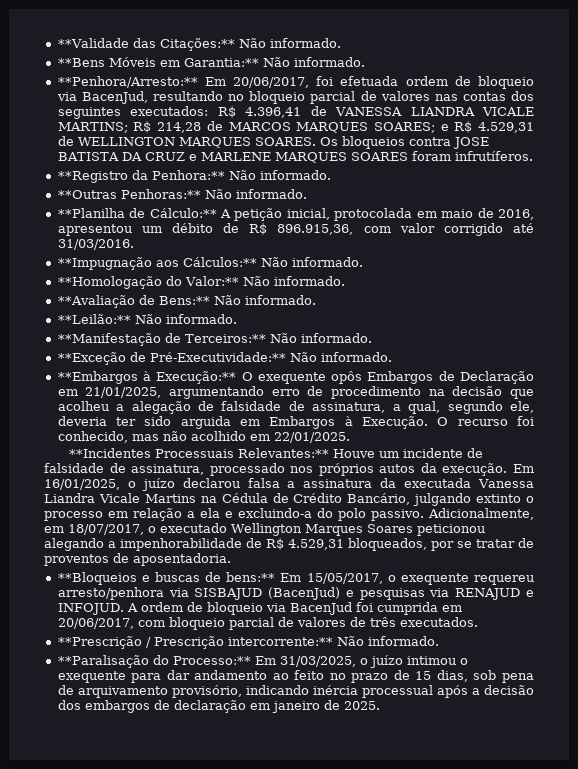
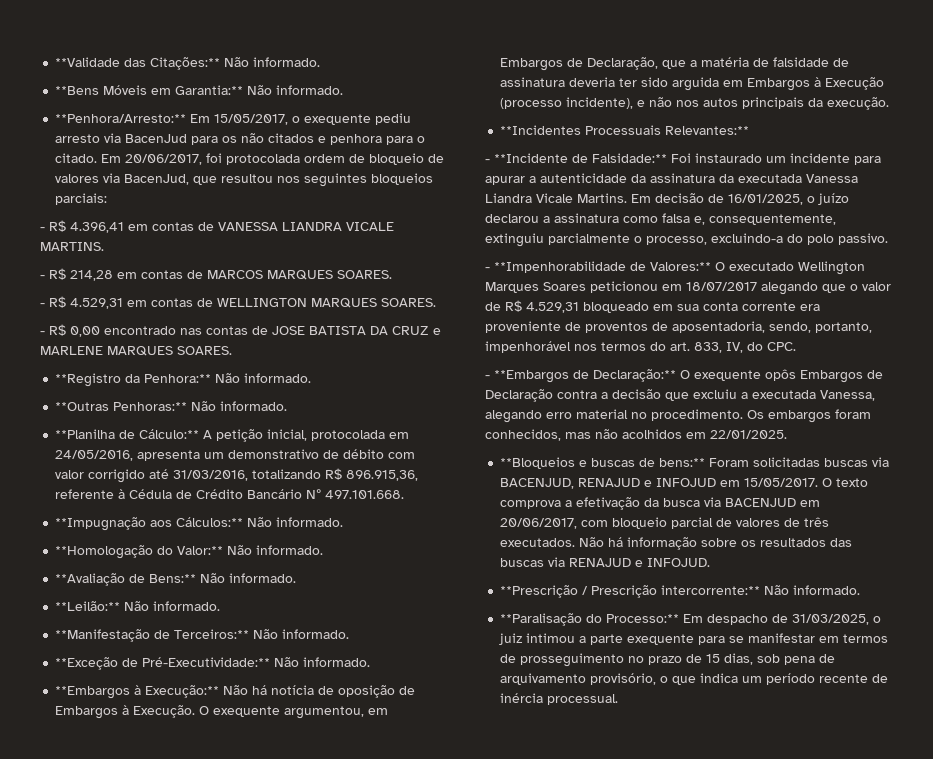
(226, 81) none -> [214,113,412,125] [55,133,426,145] [55,153,122,163] 15/05/2017, o exequente pediu arresto via BacenJud para os não citados e penhora para o citado. Em
[340,76,534,89] [56,91,534,104] [57,106,534,119] [57,121,535,133] [57,136,451,149] efetuada ordem de bloqueio via BacenJud, resultando no bloqueio parcial de valores nas contas dos seguintes executados: R$ 4.396,41 de VANESSA LIANDRA VICALE MARTINS; R$ 214,28 de MARCOS MARQUES SOARES; e R$ 4.529,31 de WELLINGTON MARQUES SOARES. Os bloqueios contra -> [226,153,445,165] [55,173,434,187] [55,193,108,205] [40,220,394,233] [40,242,104,251] [40,268,392,281] [40,296,436,309] [40,324,268,337] protocolada ordem de bloqueio de valores via BacenJud, que resultou nos seguintes bloqueios parciais: // - R$ 4.396,41 em contas de VANESSA LIANDRA VICALE MARTINS. // - R$ 214,28 em contas de MARCOS MARQUES SOARES. // - R$ 4.529,31 em contas de WELLINGTON MARQUES SOARES. // - R$ 0,00 encontrado nas contas de
[350,151,533,161] SOARES foram infrutíferos. -> [177,346,232,355] SOARES.
[441,208,534,220] [57,223,535,236] [57,239,134,250] maio de 2016, apresentou um débito de R$ 896.915,36, com valor corrigido até 31/03/2016. -> [55,449,416,461] [55,468,419,483] [55,489,405,499] 24/05/2016, apresenta um demonstrativo de débito com valor corrigido até 31/03/2016, totalizando R$ 896.915,36, referente à Cédula de Crédito Bancário Nº 497.101.668.
[241,371,534,384] [57,386,534,399] [57,401,534,414] O exequente opôs Embargos de Declaração em 21/01/2025, argumentando erro de procedimento na decisão que acolheu a alegação de falsidade de assinatura, a qual, segundo ele, -> [223,685,416,698] [55,705,389,719] [500,57,850,71] [500,77,566,87] Não há notícia de oposição de Embargos à Execução. O exequente argumentou, em Embargos de Declaração, que a matéria de falsidade de assinatura
[362,416,534,429] [57,431,350,443] [69,448,484,458] [44,463,534,476] [44,478,296,491] Execução. O recurso foi conhecido, mas não acolhido em 22/01/2025. // **Incidentes Processuais Relevantes:** Houve um incidente de falsidade de assinatura, processado nos próprios autos da execução. Em 16/01/2025, o juízo declarou falsa a -> [825,77,885,90] [500,97,890,110] [500,125,750,135] [485,153,881,165] [485,173,646,185] Execução (processo incidente), e não nos autos principais da execução. // **Incidentes Processuais Relevantes:** // - **Incidente de Falsidade:** Foi instaurado um incidente para apurar a autenticidade da
[144,493,534,506] [44,508,233,521] Martins na Cédula de Crédito Bancário, julgando extinto o processo em relação a ela e -> [577,193,849,205] [485,213,836,225] [485,233,707,247] Martins. Em decisão de 16/01/2025, o juízo declarou a assinatura como falsa e, consequentemente, extinguiu parcialmente o processo,
[428,508,534,520] [44,524,156,535] Adicionalmente, em 18/07/2017, o -> [485,261,725,273] // - **Impenhorabilidade de Valores:** O
[44,538,534,551] [44,553,231,566] alegando a impenhorabilidade de R$ 4.529,31 bloqueados, por se tratar de proventos de aposentadoria. -> [662,282,891,295] [485,300,820,313] [485,321,872,333] [485,341,796,353] [485,369,883,383] [485,389,875,402] [485,409,871,423] [485,429,787,441] em 18/07/2017 alegando que o valor de R$ 4.529,31 bloqueado em sua conta corrente era proveniente de proventos de aposentadoria, sendo, portanto, impenhorável nos termos do art. 833, IV, do CPC. // - **Embargos de Declaração:** O exequente opôs Embargos de Declaração contra a decisão que excluiu a executada Vanessa, alegando erro material no procedimento. Os embargos foram conhecidos, mas não acolhidos em 22/01/2025.
[280,573,535,585] [57,587,534,600] [57,602,438,615] Em 15/05/2017, o exequente requereu arresto/penhora via SISBAJUD (BacenJud) e pesquisas via RENAJUD e INFOJUD. A ordem de bloqueio via BacenJud foi cumprida -> [709,457,890,467] [500,478,869,489] [500,497,797,510] Foram solicitadas buscas via BACENJUD, RENAJUD e INFOJUD em 15/05/2017. O texto comprova a efetivação da busca via BACENJUD
(478, 622) none -> [579,537,853,550] [500,557,711,567] Não há informação sobre os resultados das buscas via RENAJUD e INFOJUD.
[279,655,468,668] [57,670,325,683] 31/03/2025, o juízo intimou o exequente para dar andamento ao feito -> [707,614,882,625] [499,633,889,645] [500,653,625,667] despacho de 31/03/2025, o juiz intimou a parte exequente para se manifestar em termos de prosseguimento
[245,685,534,698] [57,700,380,713] indicando inércia processual após a decisão dos embargos de declaração em janeiro de 2025. -> [660,673,889,685] [500,693,619,705] o que indica um período recente de inércia processual.

